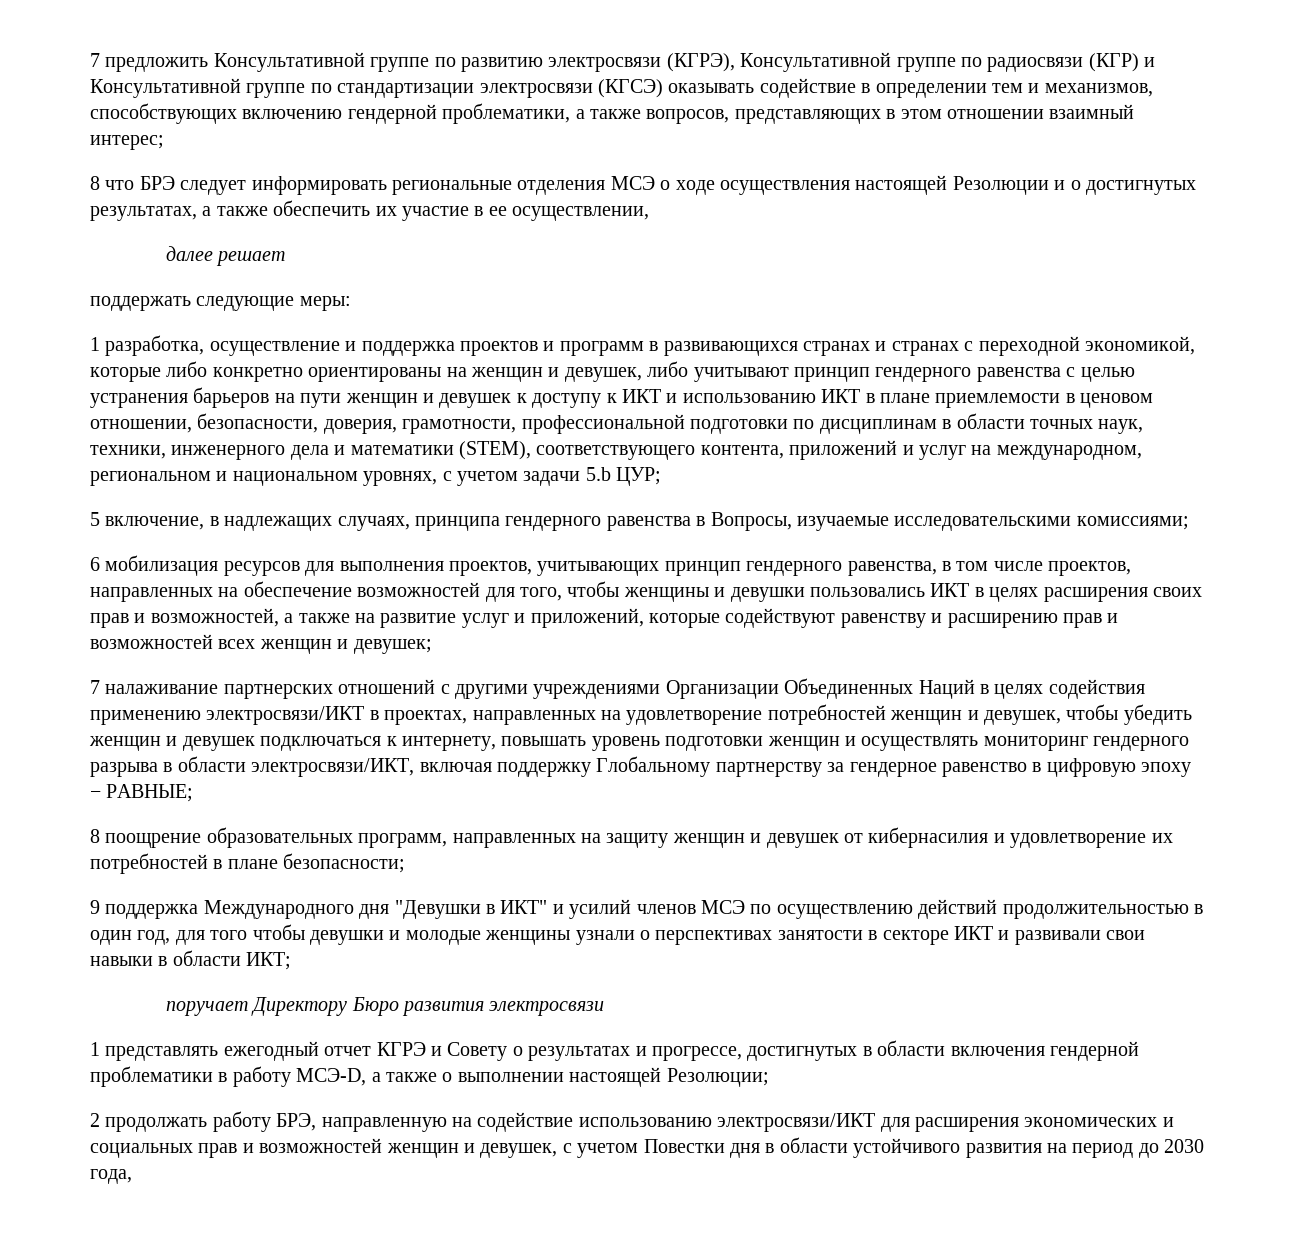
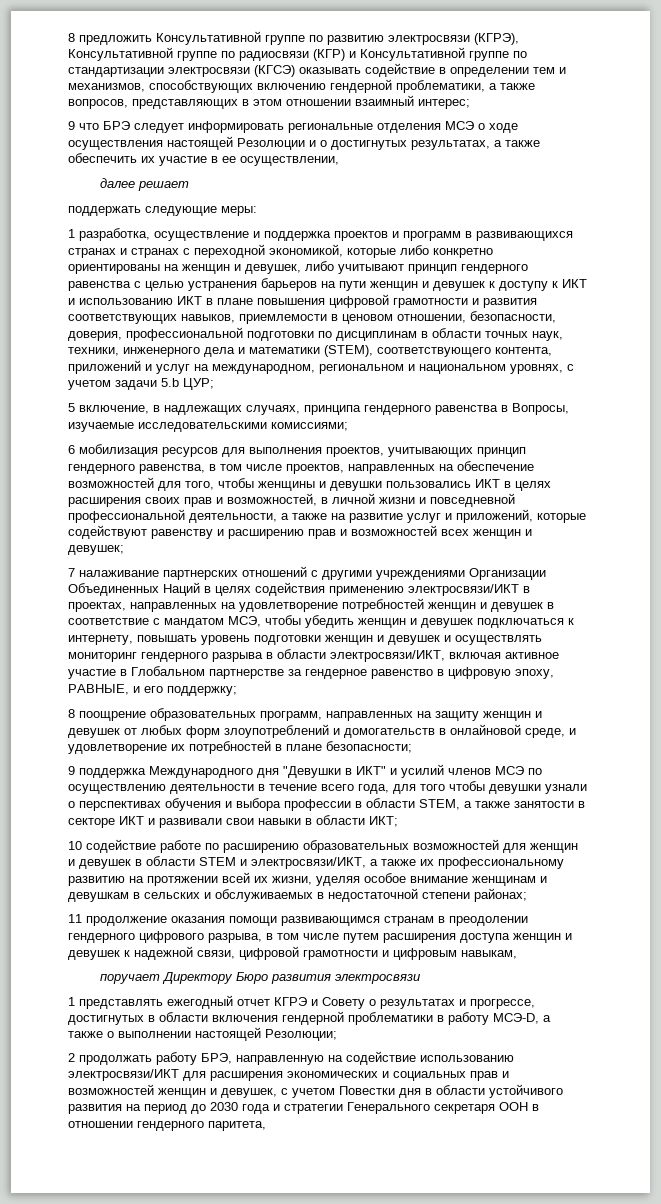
[90,53,100,67] 7 -> [68,33,75,42] 8
[90,176,100,190] 8 -> [68,121,75,130] 9
(930, 398) none -> [257,294,537,308] [68,314,235,324] повышения цифровой грамотности и развития соответствующих навыков,
[402,419,517,434] грамотности, -> (122, 336) none
(279, 617) none -> [321,493,515,507] [68,509,277,523] в личной жизни и повседневной профессиональной деятельности,
[983,710,1061,725] девушек, -> [491,602,554,612] [68,616,261,628] девушек в соответствие с мандатом МСЭ,
(856, 741) none -> [388,635,451,645] девушек и
[497,756,822,777] поддержку Глобальному партнерству -> [505,652,559,659] [68,666,284,679] активное участие в Глобальном партнерстве
[1141,762,1192,777] [90,784,194,802] эпоху − РАВНЫЕ; -> [515,669,554,679] [68,684,237,696] эпоху, РАВНЫЕ, и его поддержку;
[868,827,989,848] кибернасилия -> [141,724,565,738] любых форм злоупотреблений и домогательств в онлайновой среде,
[918,899,1203,919] [90,924,773,945] действий продолжительностью в один год, для того чтобы девушки и молодые женщины узнали о перспективах -> [170,781,587,794] [68,798,510,811] деятельности в течение всего года, для того чтобы девушки узнали о перспективах обучения и выбора профессии в области STEM, а также
(292, 961) none -> [68,839,578,853] [68,856,564,869] [68,872,547,886] [68,888,527,902] [68,914,528,926] [68,931,572,943] [68,946,517,960] // 10 содействие работе по расширению образовательных возможностей для женщин и девушек в области STEM и электросвязи/ИКТ, а также их профессиональному развитию на протяжении всей их жизни, уделяя особое внимание женщинам и девушкам в сельских и обслуживаемых в недостаточной степени районах; // 11 продолжение оказания помощи развивающимся странам в преодолении гендерного цифрового разрыва, в том числе путем расширения доступа женщин и девушек к надежной связи, цифровой грамотности и цифровым навыкам,
[90,1169,132,1184] года, -> [242,1102,539,1114] [68,1121,266,1131] года и стратегии Генерального секретаря ООН в отношении гендерного паритета,

